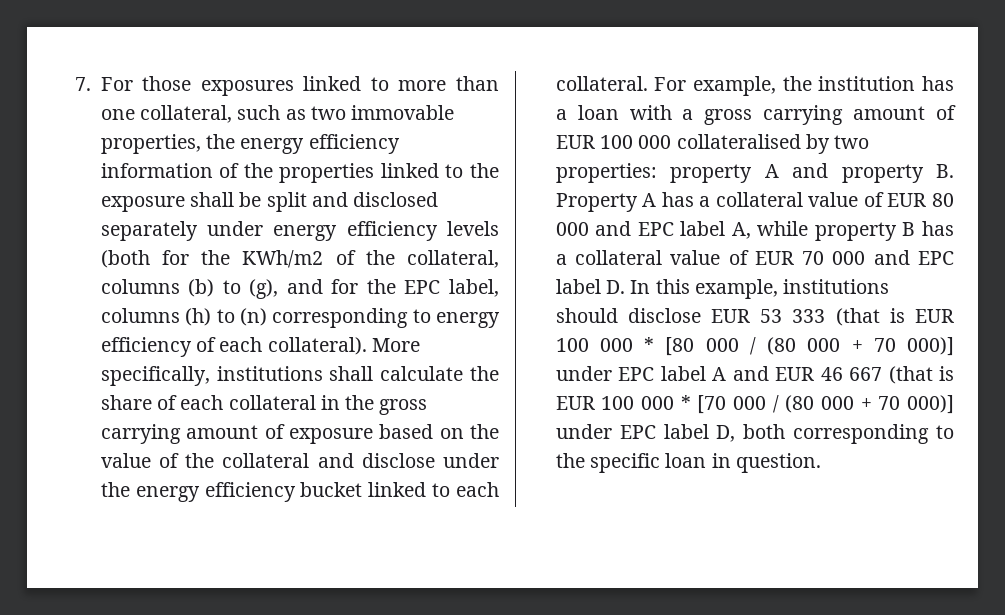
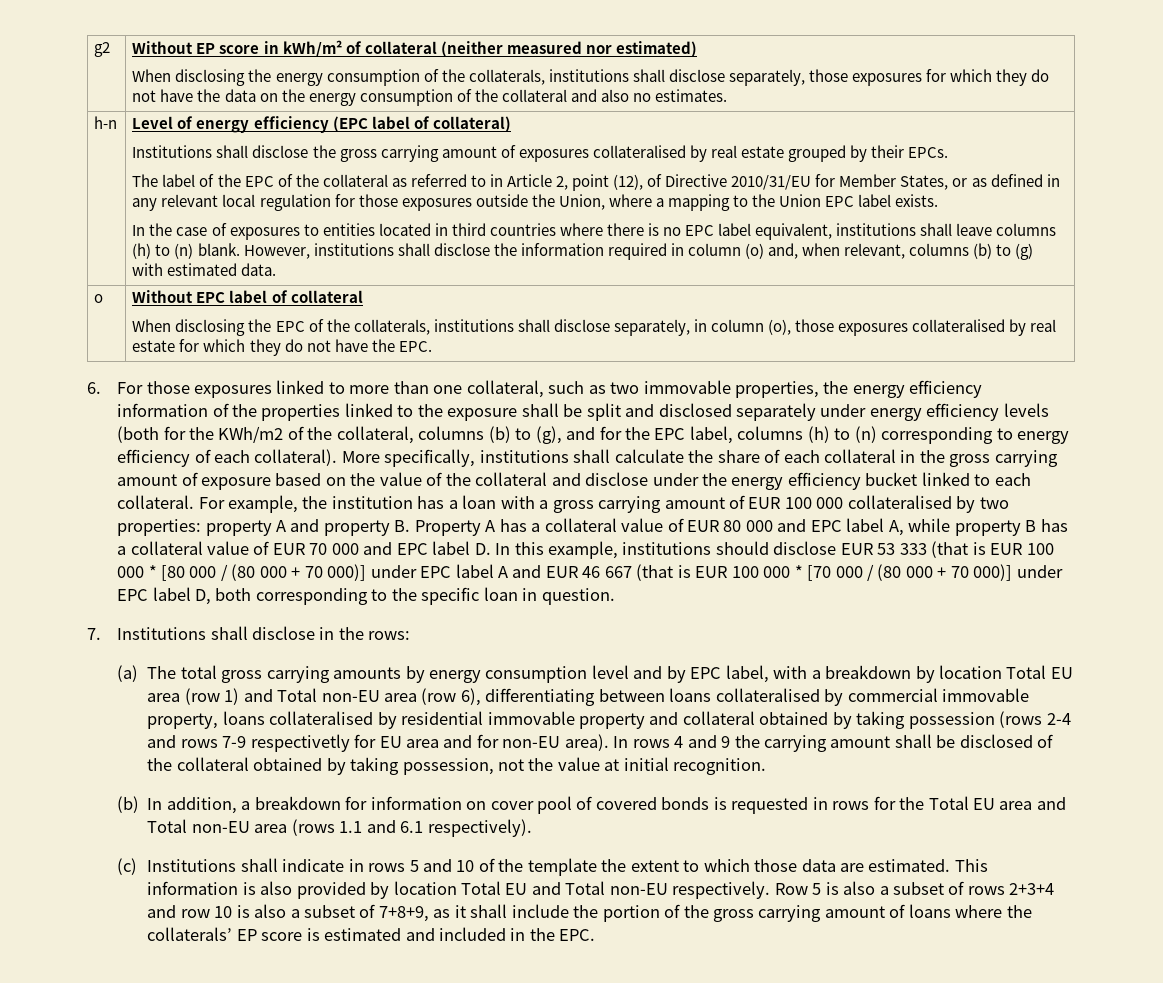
[75,77,91,91] 7. -> [94,42,111,57] [132,40,697,57] [132,69,1050,86] [132,89,728,106] [94,116,118,129] [132,116,511,133] [132,145,949,162] [132,174,1060,191] [132,194,939,211] [132,223,1057,240] [132,243,1034,260] [132,263,277,276] [94,294,104,303] [132,290,363,303] [132,319,1057,336] [132,339,432,356] [87,382,101,394] g2 | Without EP score in kWh/m² of collateral (neither measured nor estimated) // When disclosing the energy consumption of the collaterals, institutions shall disclose separately, those exposures for which they do not have the data on the energy consumption of the collateral and also no estimates. // h-n | Level of energy efficiency (EPC label of collateral) // Institutions shall disclose the gross carrying amount of exposures collateralised by real estate grouped by their EPCs. // The label of the EPC of the collateral as referred to in Article 2, point (12), of Directive 2010/31/EU for Member States, or as defined in any relevant local regulation for those exposures outside the Union, where a mapping to the Union EPC label exists. // In the case of exposures to entities located in third countries where there is no EPC label equivalent, institutions shall leave columns (h) to (n) blank. However, institutions shall disclose the information required in column (o) and, when relevant, columns (b) to (g) with estimated data. // o | Without EPC label of collateral // When disclosing the EPC of the collaterals, institutions shall disclose separately, in column (o), those exposures collateralised by real estate for which they do not have the EPC. // 6.
(821, 463) none -> [87,626,411,640] [117,665,1073,683] [147,688,1030,706] [147,711,1071,729] [147,734,1054,752] [147,757,767,775] [117,796,1066,814] [147,819,532,837] [117,858,988,876] [147,881,1055,899] [147,904,1032,922] [147,927,596,941] // 7. Institutions shall disclose in the rows: // (a) The total gross carrying amounts by energy consumption level and by EPC label, with a breakdown by location Total EU area (row 1) and Total non-EU area (row 6), differentiating between loans collateralised by commercial immovable property, loans collateralised by residential immovable property and collateral obtained by taking possession (rows 2-4 and rows 7-9 respectivetly for EU area and for non-EU area). In rows 4 and 9 the carrying amount shall be disclosed of the collateral obtained by taking possession, not the value at initial recognition. // (b) In addition, a breakdown for information on cover pool of covered bonds is requested in rows for the Total EU area and Total non-EU area (rows 1.1 and 6.1 respectively). // (c) Institutions shall indicate in rows 5 and 10 of the template the extent to which those data are estimated. This information is also provided by location Total EU and Total non-EU respectively. Row 5 is also a subset of rows 2+3+4 and row 10 is also a subset of 7+8+9, as it shall include the portion of the gross carrying amount of loans where the collaterals’ EP score is estimated and included in the EPC.

